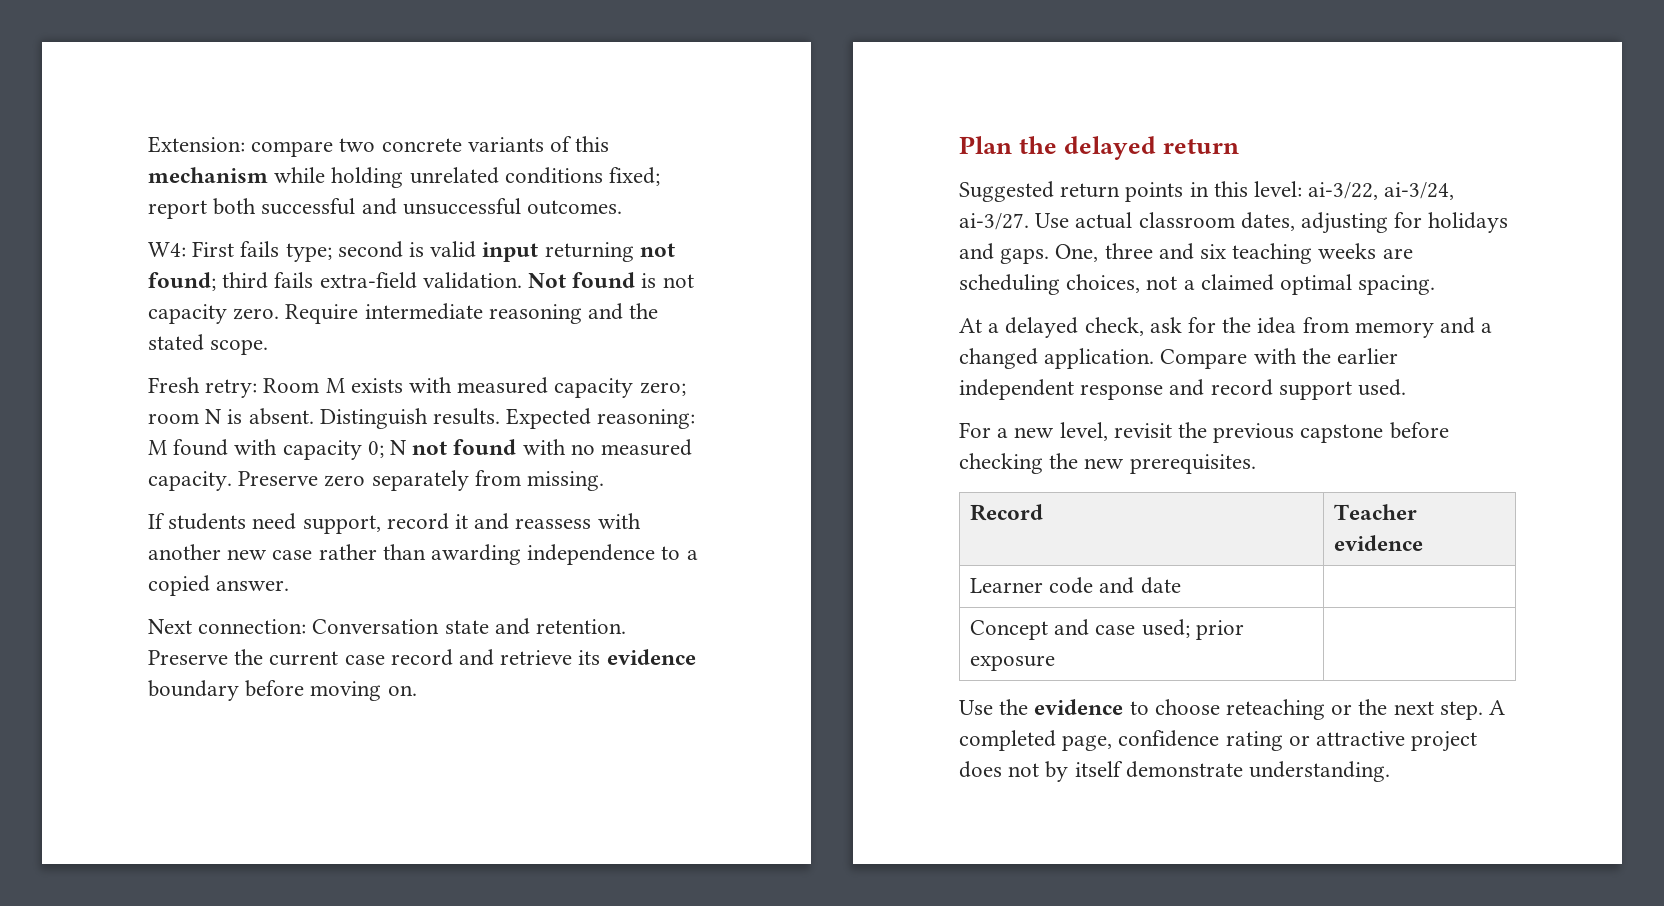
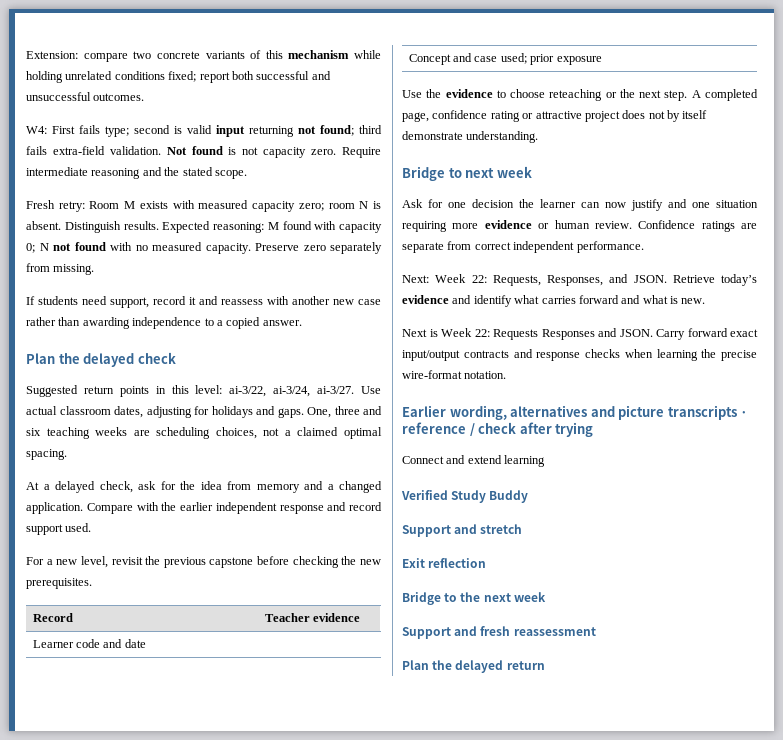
[148,618,627,635] [148,649,696,666] [148,680,417,701] [959,136,1240,160] // Next connection: Conversation state and retention. Preserve the current case record and retrieve its evidence boundary before moving on. // Plan the delayed return -> [26,352,176,367] // Plan the delayed check
(1391, 771) none -> [402,166,532,181] [402,199,758,211] [402,220,757,232] [402,241,644,253] [402,274,757,286] [402,295,706,307] [402,328,758,340] [402,349,757,361] [402,370,507,379] [402,405,749,420] [402,422,594,437] [402,455,546,467] [401,490,529,503] [402,524,523,537] [402,558,487,568] [402,592,546,605] [402,626,596,639] [402,660,545,673] // Bridge to next week // Ask for one decision the learner can now justify and one situation requiring more evidence or human review. Confidence ratings are separate from correct independent performance. // Next: Week 22: Requests, Responses, and JSON. Retrieve today’s evidence and identify what carries forward and what is new. // Next is Week 22: Requests Responses and JSON. Carry forward exact input/output contracts and response checks when learning the precise wire-format notation. // Earlier wording, alternatives and picture transcripts · reference / check after trying // Connect and extend learning // Verified Study Buddy // Support and stretch // Exit reflection // Bridge to the next week // Support and fresh reassessment // Plan the delayed return

